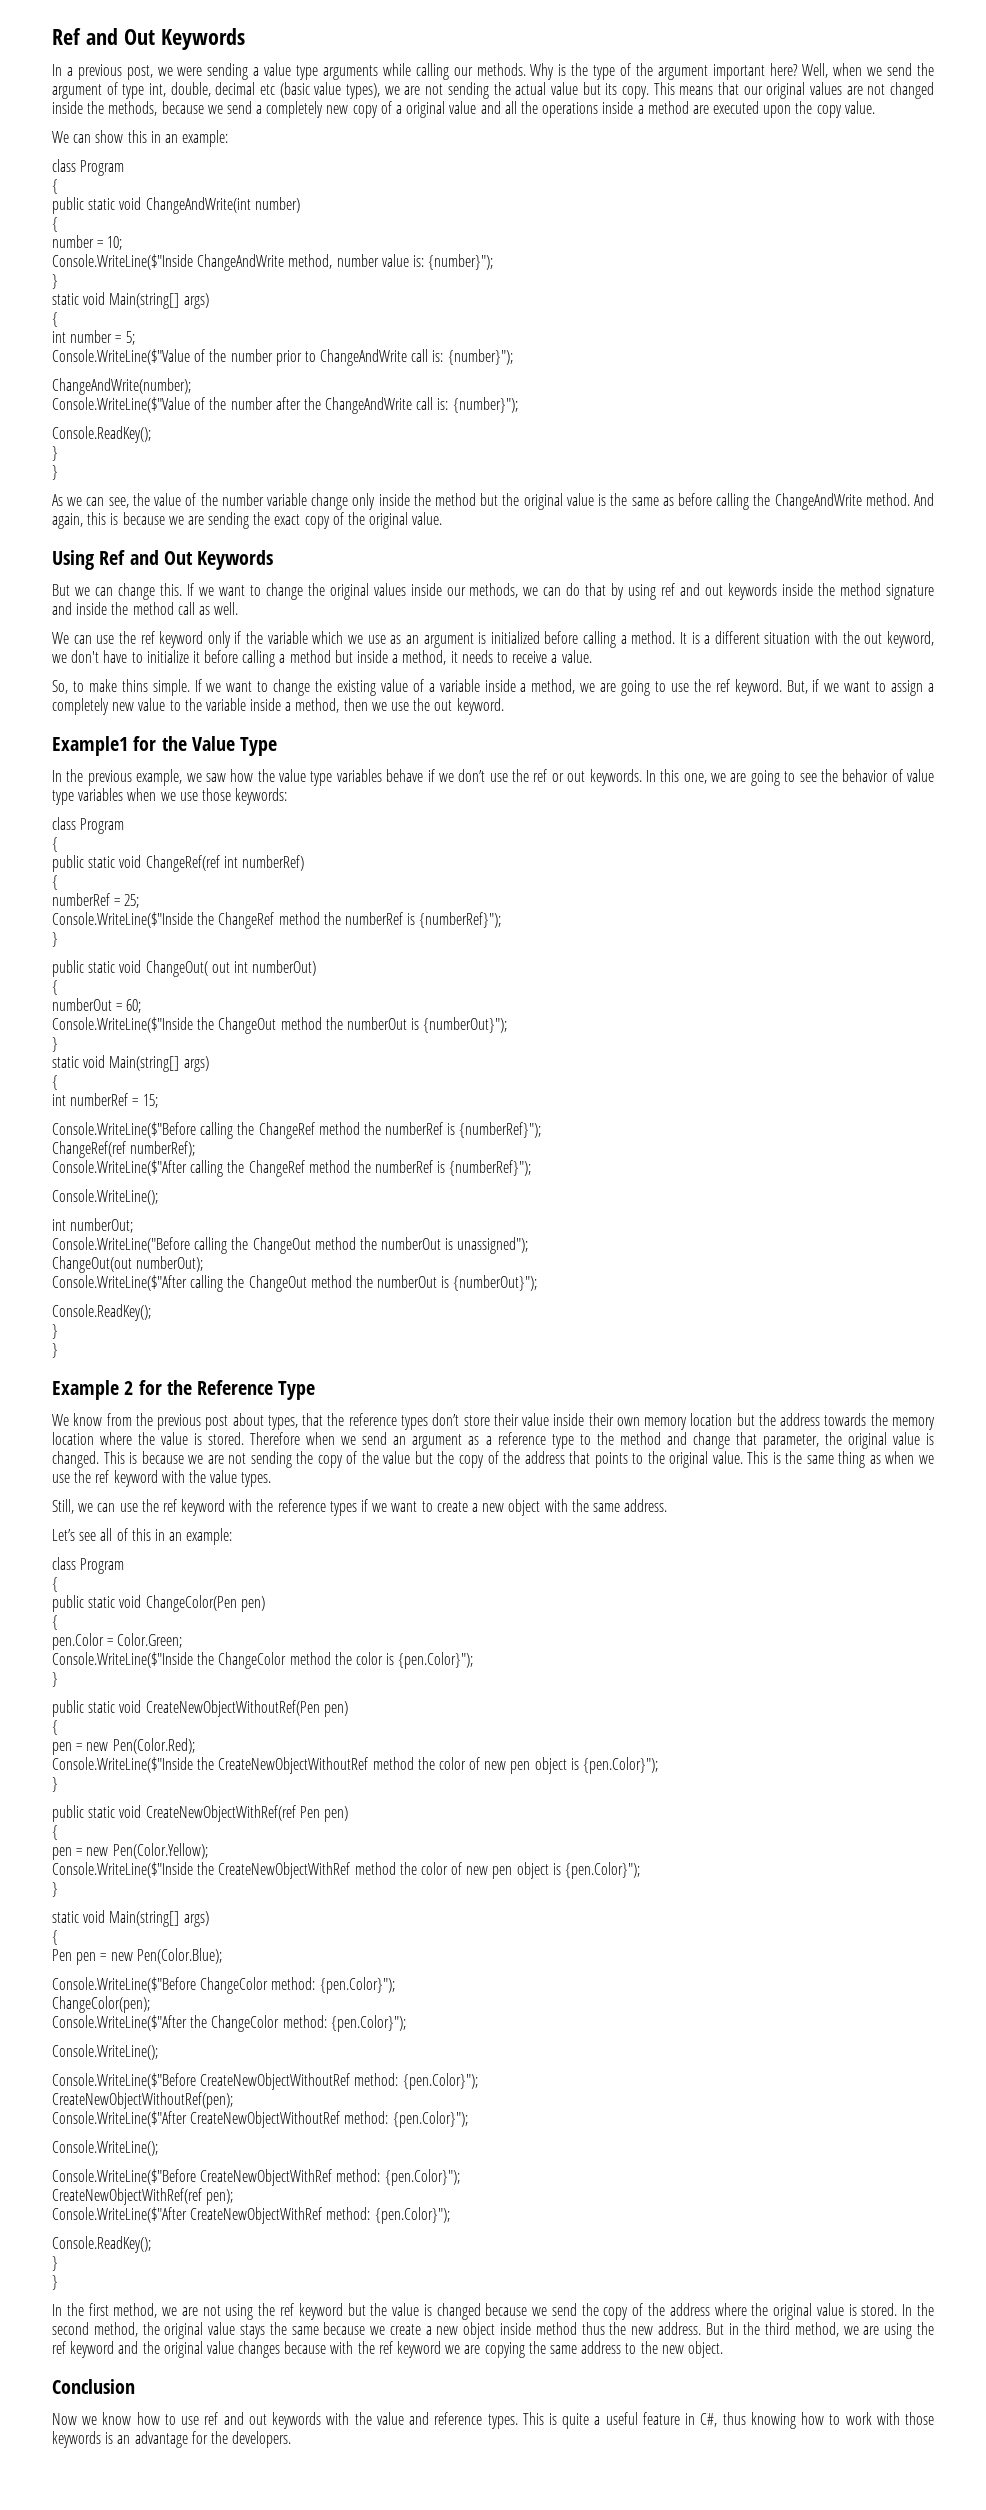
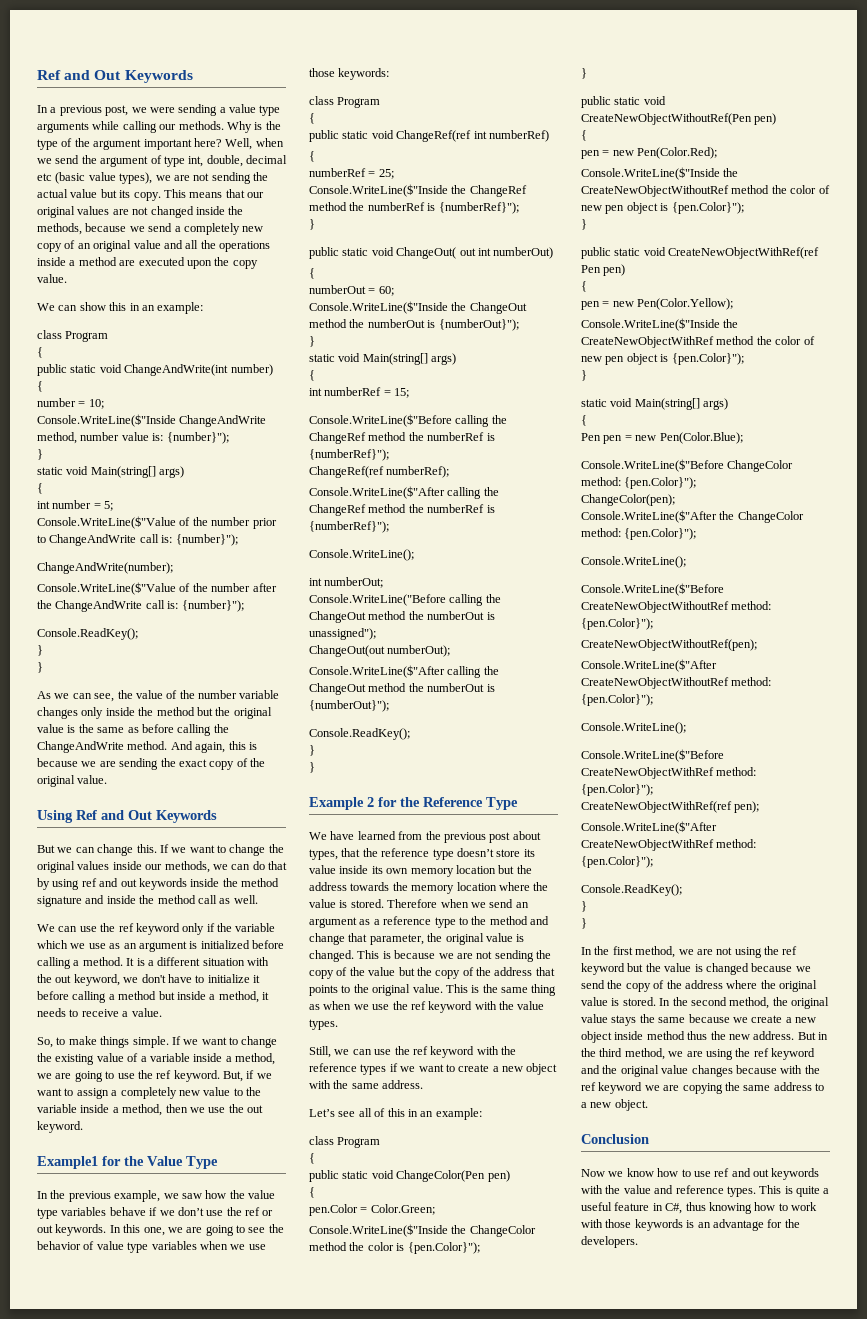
[396,105,403,114] a -> [77,243,91,249] an
[311,493,349,510] change -> [37,707,78,719] changes
[121,679,148,692] thins -> [100,1036,130,1048] things
[73,1413,103,1426] know -> [330,831,396,840] have learned
[400,1413,519,1430] types don’t store their -> [432,848,535,860] type doesn’t store its
[588,1413,614,1426] their -> [371,866,383,874] its
[640,2341,658,2354] the -> [581,1102,587,1108] a

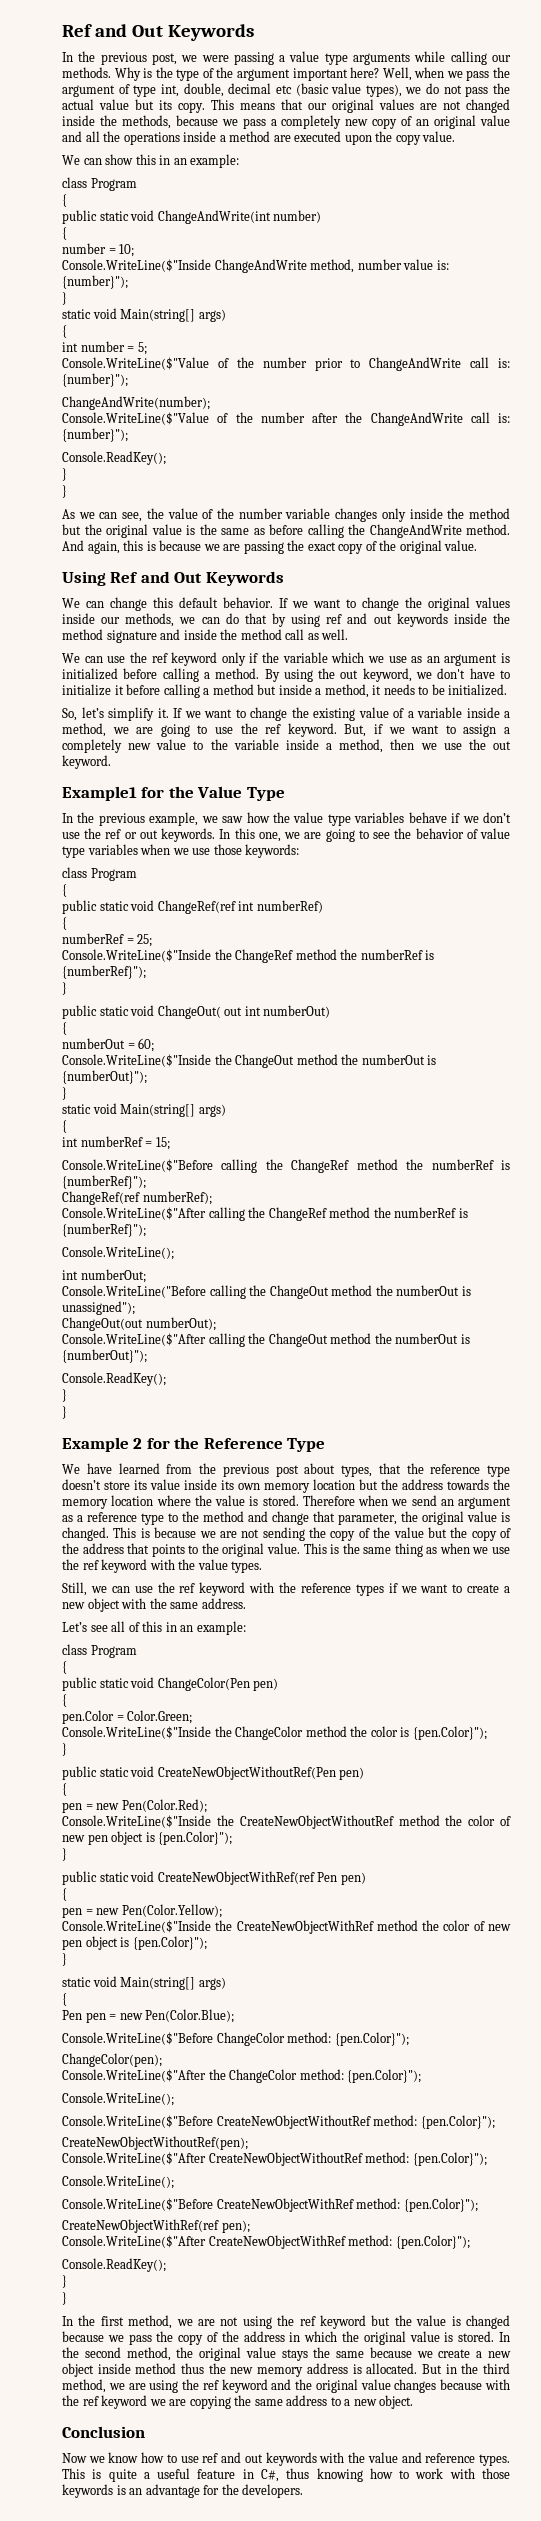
[50,107,57,113] a -> [78,51,96,62] the
[178,104,218,116] sending -> [233,52,274,65] passing
[55,155,80,164] send -> [466,70,490,81] pass
[173,172,251,184] are not sending -> [426,83,489,97] do not pass
[148,223,173,232] send -> [242,118,266,129] pass
[119,758,159,770] sending -> [243,541,284,554] passing
[37,844,157,856] But we can change this. -> [62,597,273,611] We can change this default behavior.
[126,957,269,966] It is a different situation with -> [264,669,313,682] By using
[81,1008,162,1017] [37,1036,169,1048] receive a value. // So, to make things simple. -> [431,684,508,696] [62,707,169,721] be initialized. // So, let’s simplify it.
[581,980,758,992] send the copy of the address where -> [128,2331,338,2345] pass the copy of the address in which
[753,1031,795,1040] address. -> [257,2363,418,2377] memory address is allocated.

